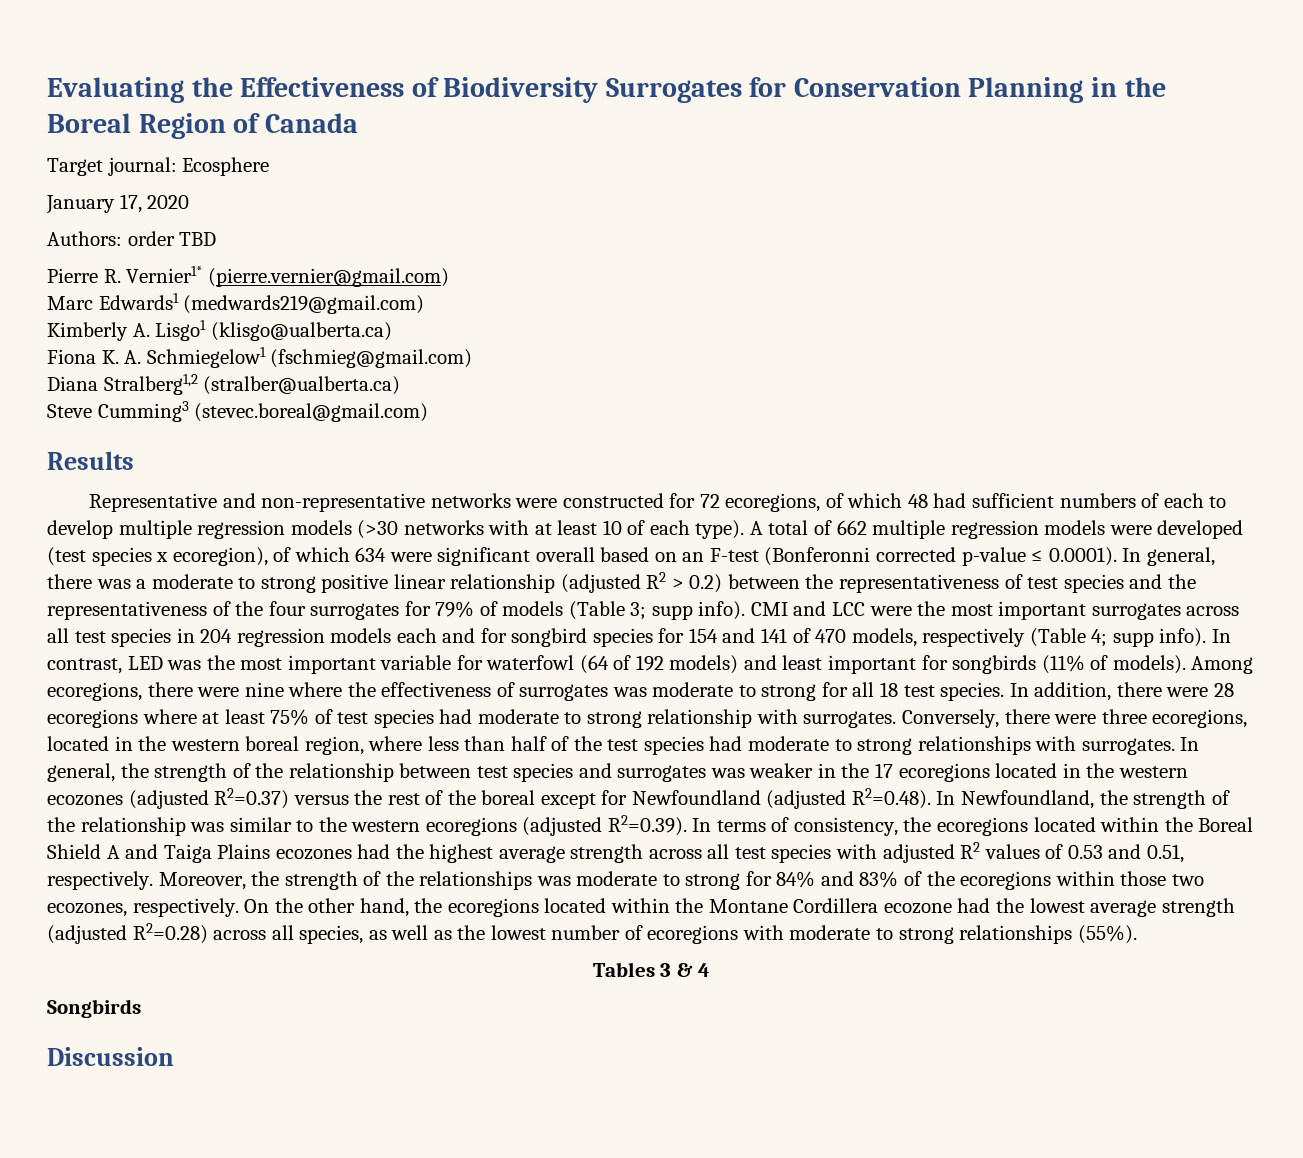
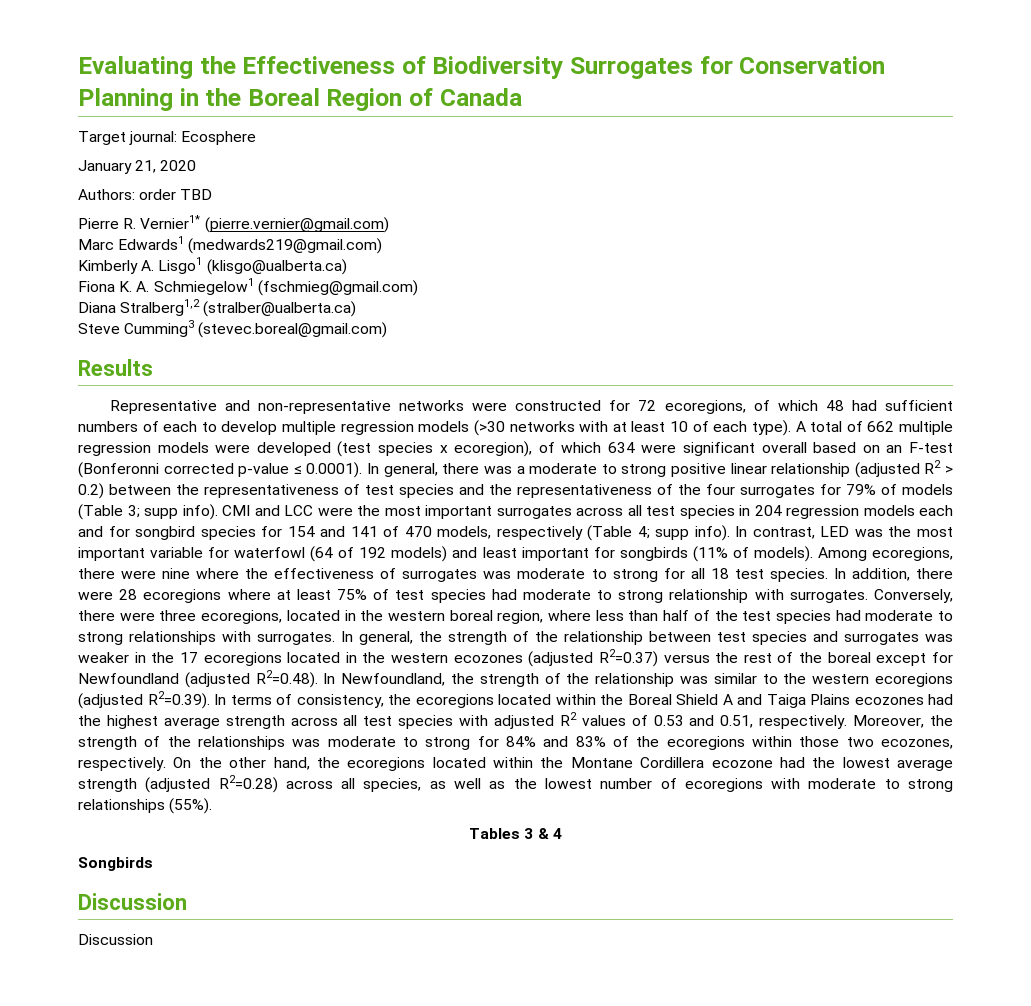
[119,194,142,213] 17, -> [135,160,157,173] 21,
(174, 1056) none -> [78,934,153,945] // Discussion

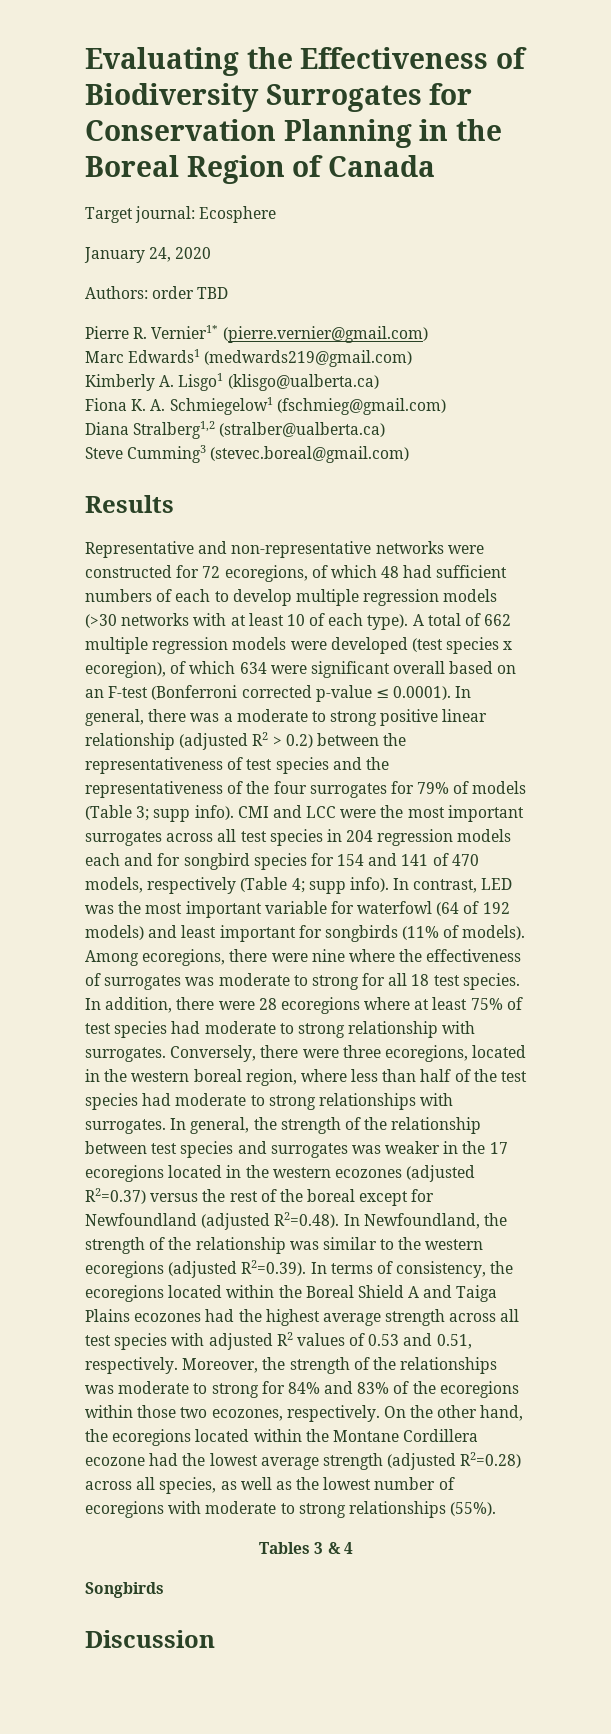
[135,160,157,173] 21, -> [149,247,172,262] 24,
[78,462,159,478] (Bonferonni -> [151,685,238,700] (Bonferroni
[78,934,153,945] // Discussion -> (215, 1639) none

